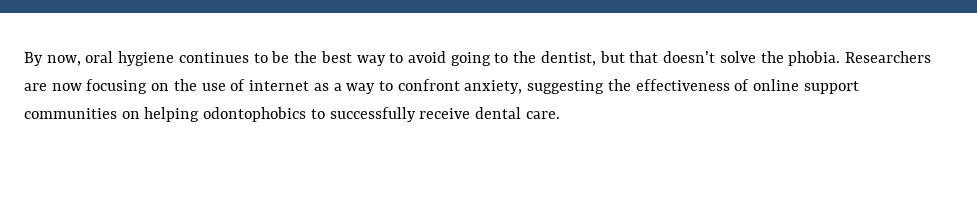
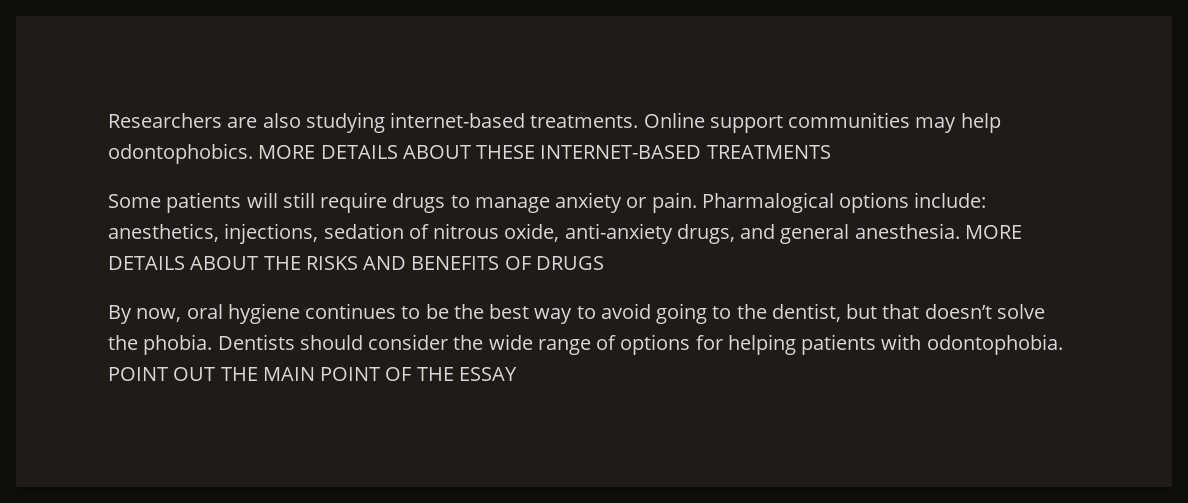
(24, 59) none -> [108,112,1001,133] [108,143,831,164] [108,192,987,213] [108,223,1022,244] [108,256,604,270] Researchers are also studying internet-based treatments. Online support communities may help odontophobics. MORE DETAILS ABOUT THESE INTERNET-BASED TREATMENTS // Some patients will still require drugs to manage anxiety or pain. Pharmalogical options include: anesthetics, injections, sedation of nitrous oxide, anti-anxiety drugs, and general anesthesia. MORE DETAILS ABOUT THE RISKS AND BENEFITS OF DRUGS //
[844,51,931,63] [24,79,859,94] [24,107,560,122] Researchers are now focusing on the use of internet as a way to confront anxiety, suggesting the effectiveness of online support communities on helping odontophobics to successfully receive dental care. -> [217,334,1063,355] [108,367,517,381] Dentists should consider the wide range of options for helping patients with odontophobia. POINT OUT THE MAIN POINT OF THE ESSAY

